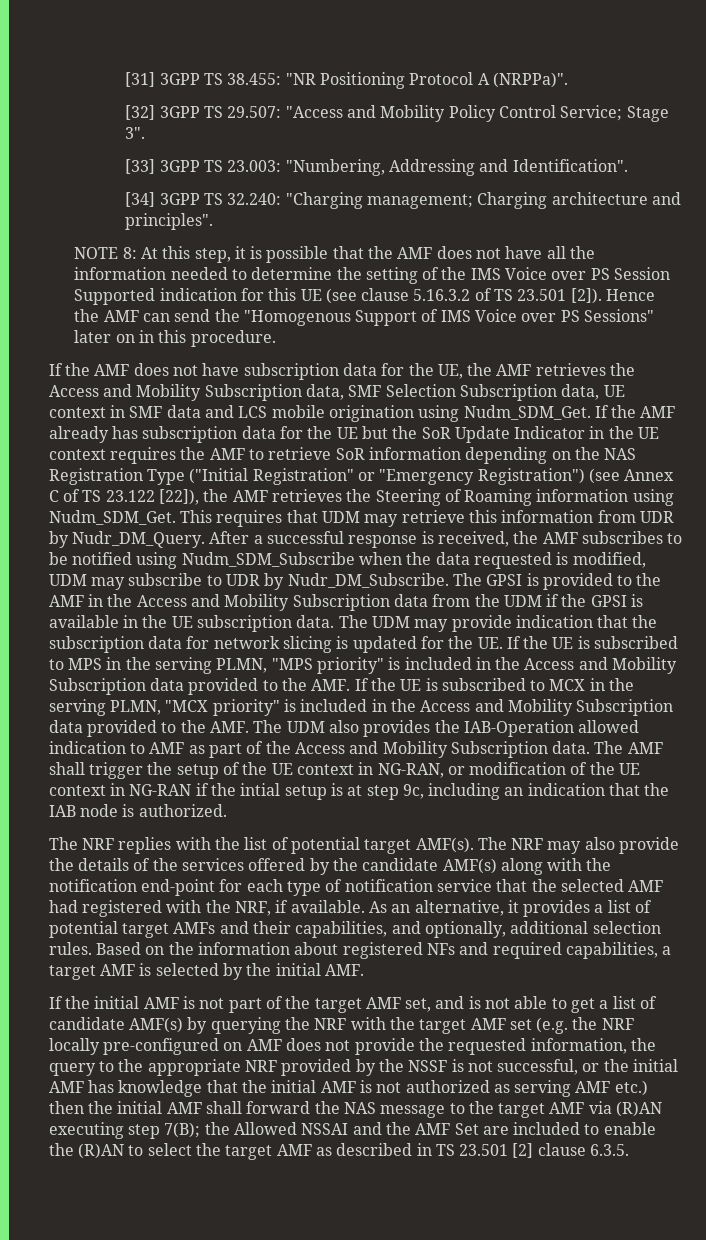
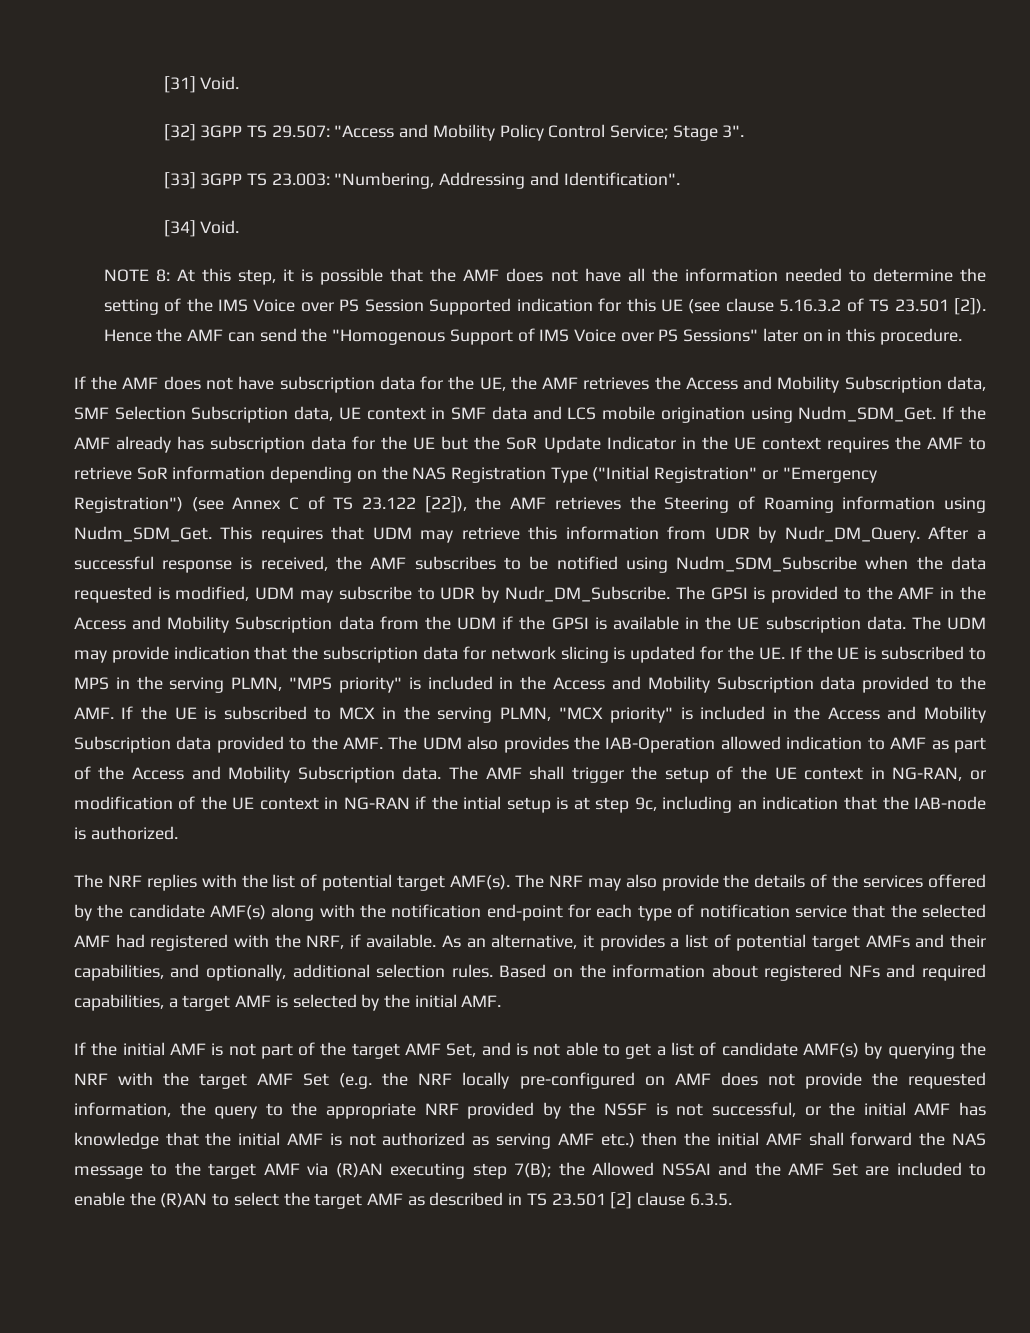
[159,72,569,89] 3GPP TS 38.455: "NR Positioning Protocol A (NRPPa)". -> [200,76,240,90] Void.
[159,192,682,209] [125,213,214,230] 3GPP TS 32.240: "Charging management; Charging architecture and principles". -> [200,220,240,234] Void.
[48,804,118,817] IAB node -> [913,796,986,810] IAB-node
[405,998,432,1012] set, -> [446,1043,477,1057] Set,
[509,1019,532,1030] set -> [303,1073,330,1086] Set

